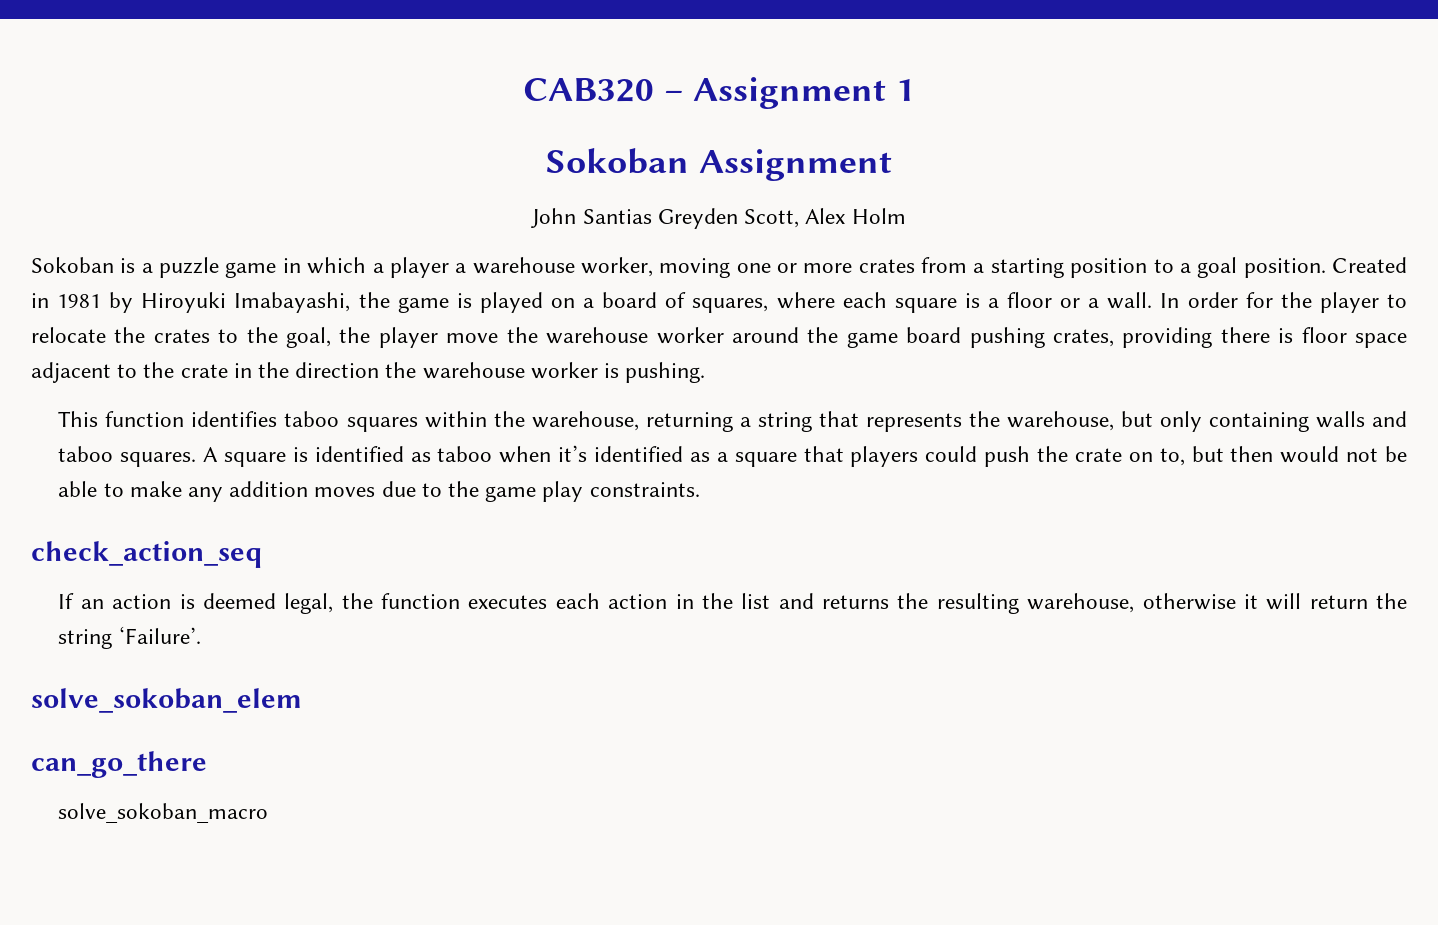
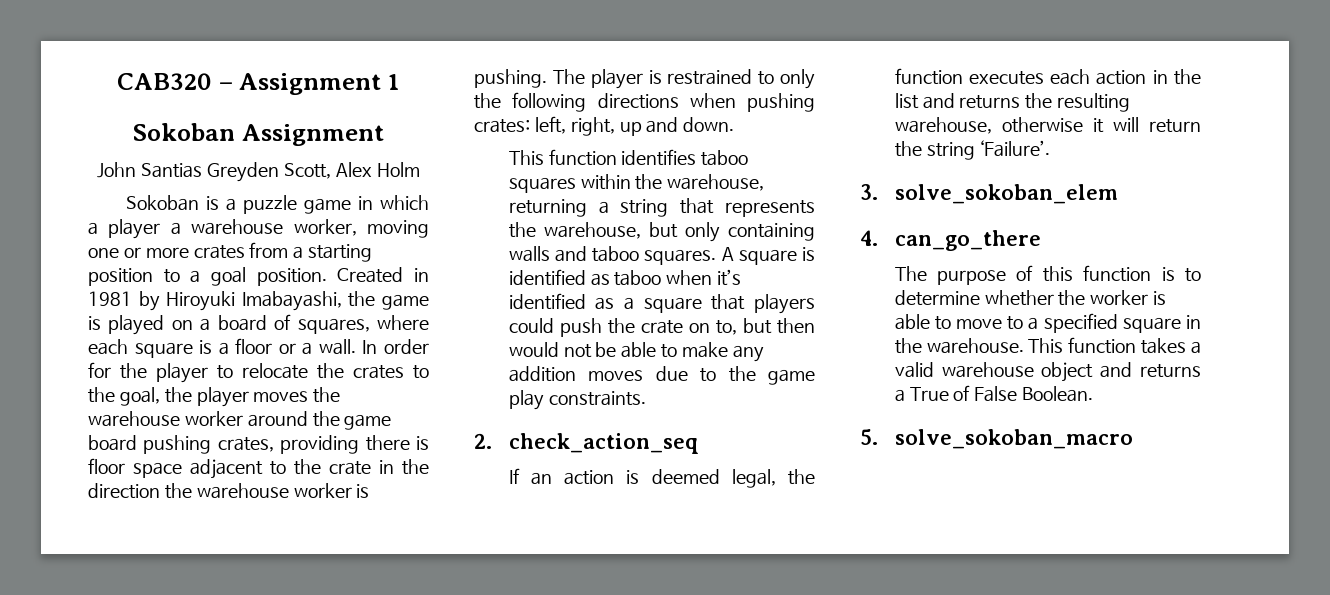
[446,333,499,343] move -> [253,391,309,402] moves
(706, 372) none -> [552,69,815,89] [474,92,815,112] [474,116,735,136] The player is restrained to only the following directions when pushing crates: left, right, up and down.
(700, 489) none -> [474,433,492,449] 2.
(201, 635) none -> [860,184,878,200] 3.
(302, 700) none -> [860,230,878,246] 4.
(207, 764) none -> [894,265,1201,285] [894,290,1167,306] [894,313,1201,333] [894,337,1201,354] [894,362,1201,382] [894,385,1094,402] [860,429,878,445] The purpose of this function is to determine whether the worker is able to move to a specified square in the warehouse. This function takes a valid warehouse object and returns a True of False Boolean. // 5.

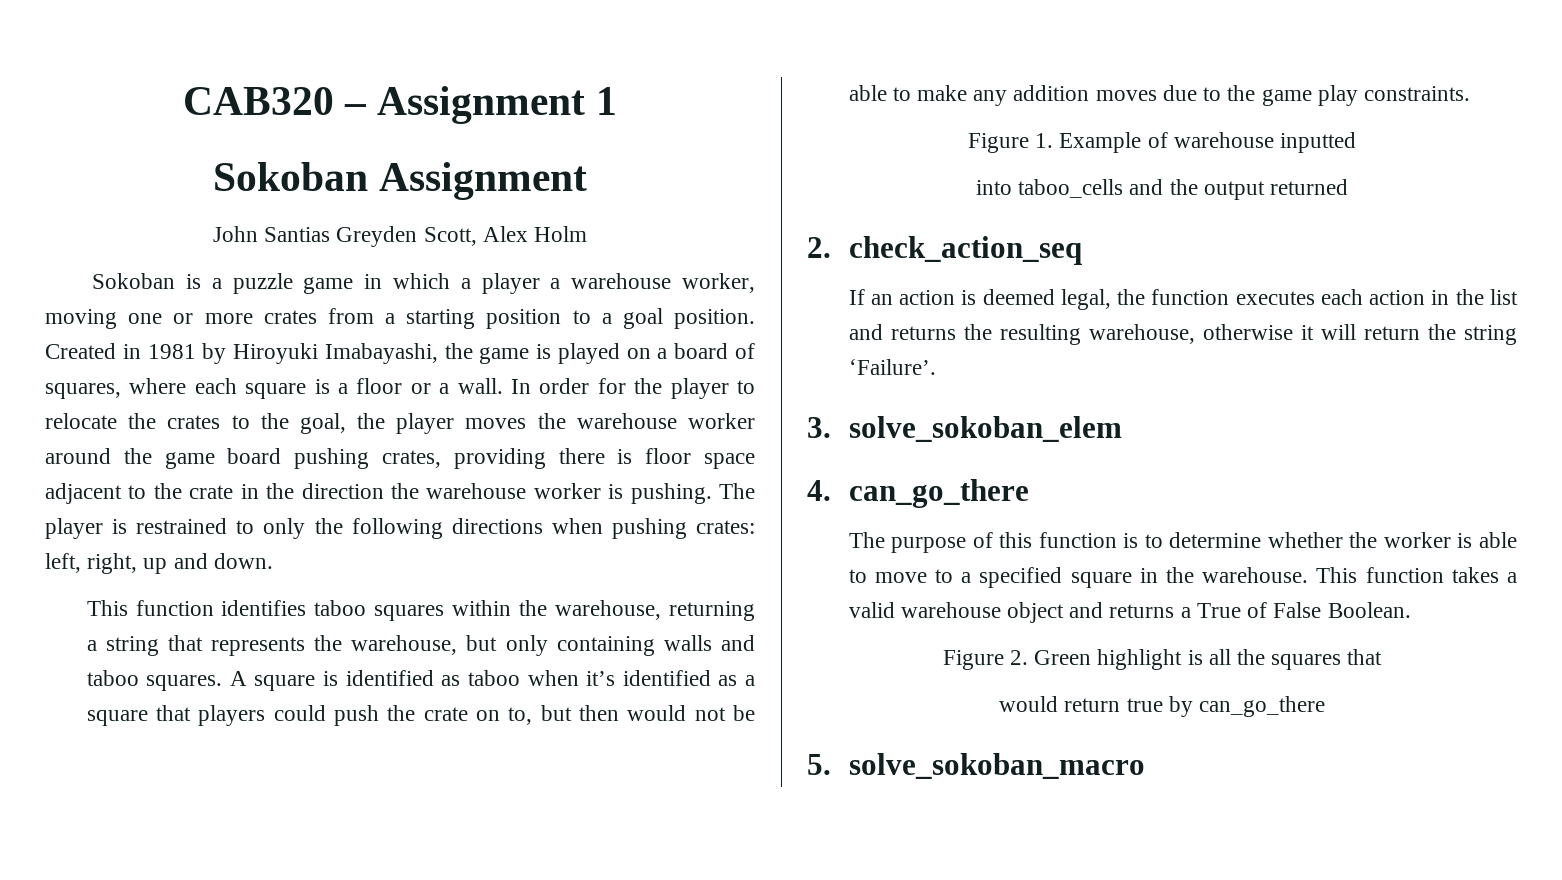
(646, 398) none -> [967,132,1357,153] [975,179,1349,200] // Figure 1. Example of warehouse inputted // into taboo_cells and the output returned
(1094, 394) none -> [942,649,1383,670] [999,696,1325,717] // Figure 2. Green highlight is all the squares that // would return true by can_go_there

